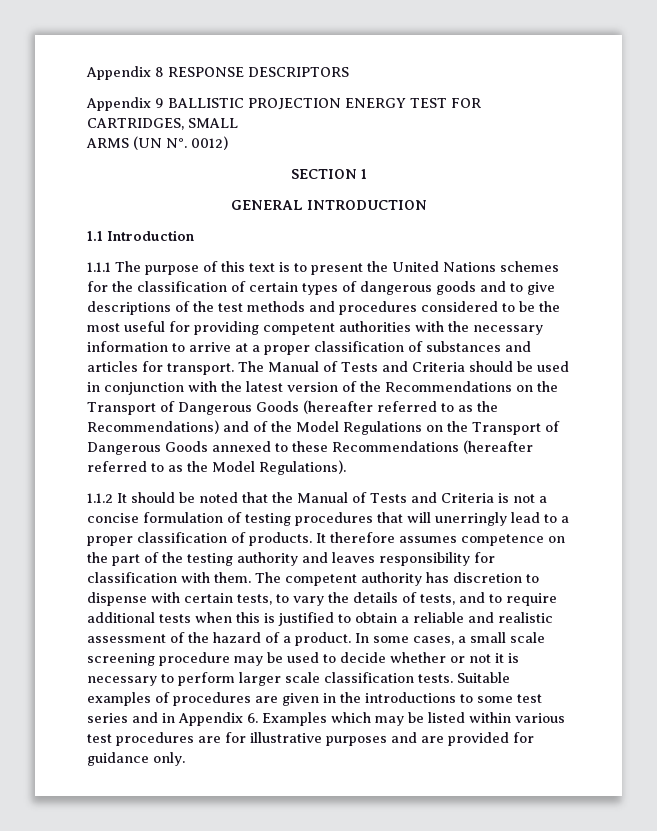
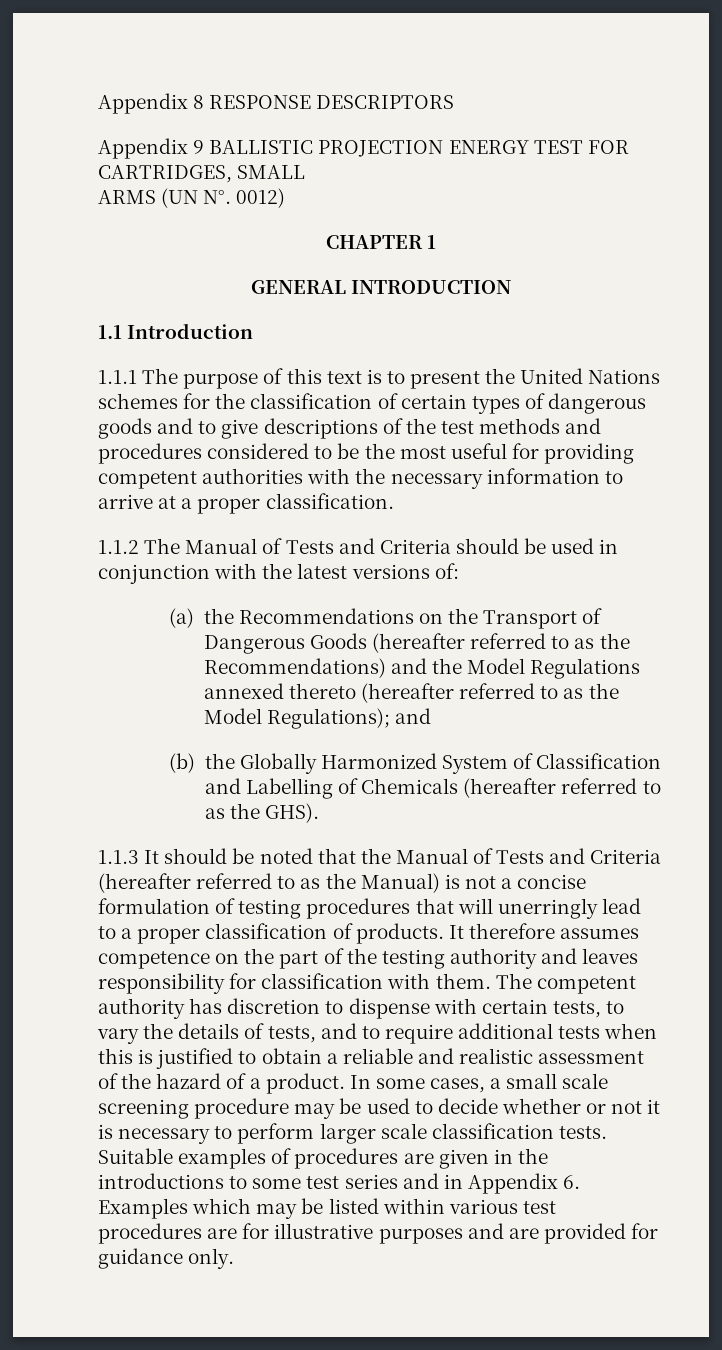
[290,169,357,179] SECTION -> [325,235,423,249] CHAPTER
[314,341,531,352] [87,361,234,375] classification of substances and articles for transport. -> [265,493,394,509] [98,540,139,554] classification. // 1.1.2
[287,381,357,392] version of -> [351,563,459,579] [169,608,195,628] versions of: // (a)
[253,421,268,432] of -> (427, 666) none
[426,421,560,435] [87,441,459,455] on the Transport of Dangerous Goods annexed to these Recommendations -> [203,683,356,699] annexed thereto
[259,460,346,475] [87,493,113,503] Regulations). // 1.1.2 -> [266,708,432,729] [169,753,662,774] [204,778,661,799] [204,803,320,823] [98,850,139,864] Regulations); and // (b) the Globally Harmonized System of Classification and Labelling of Chemicals (hereafter referred to as the GHS). // 1.1.3
(494, 498) none -> [98,873,440,893] (hereafter referred to as the Manual)

